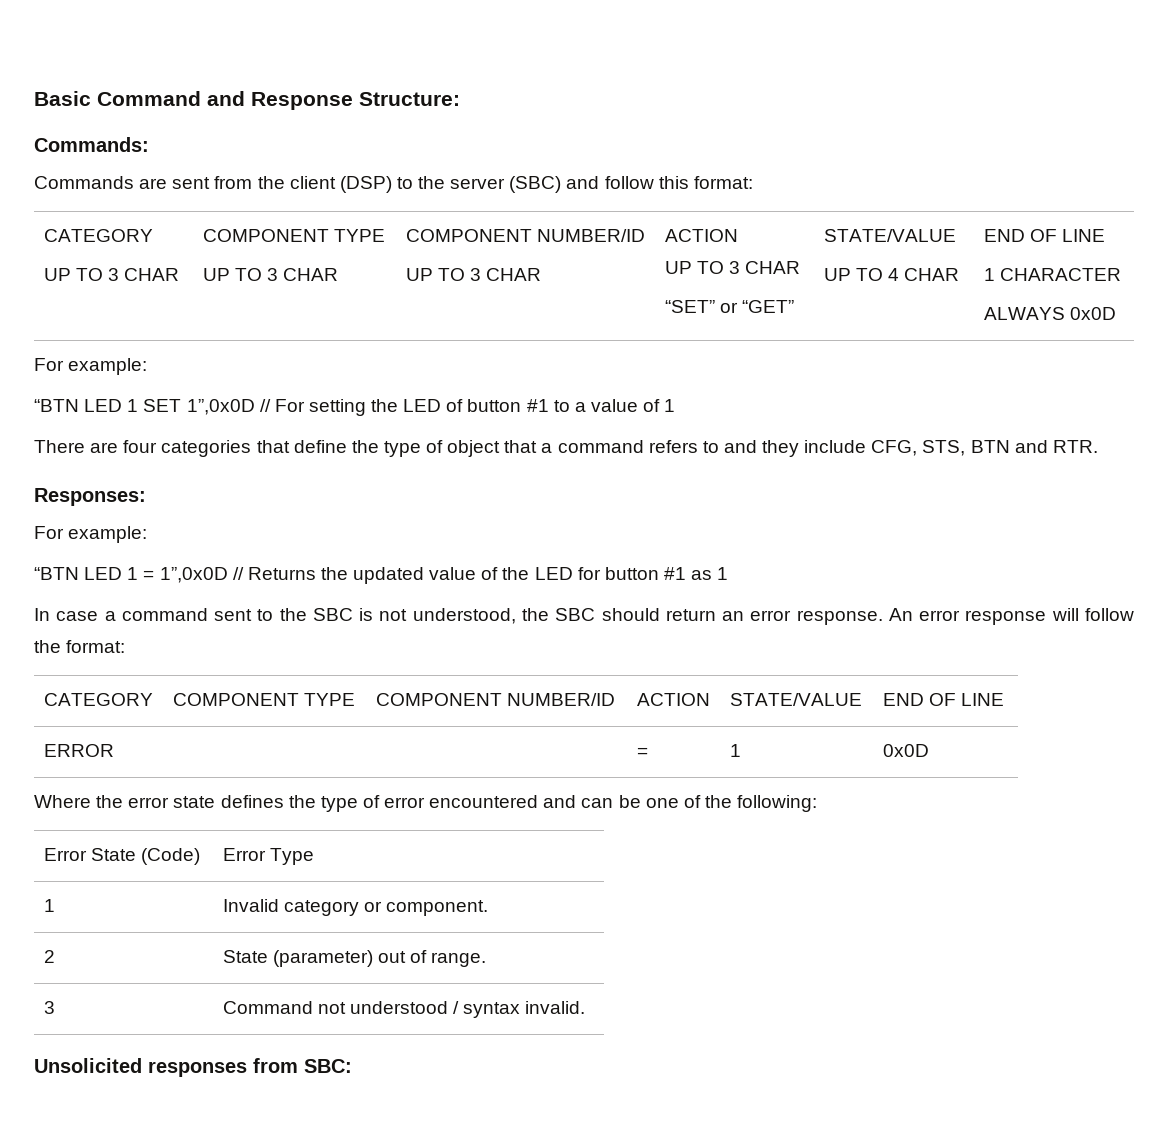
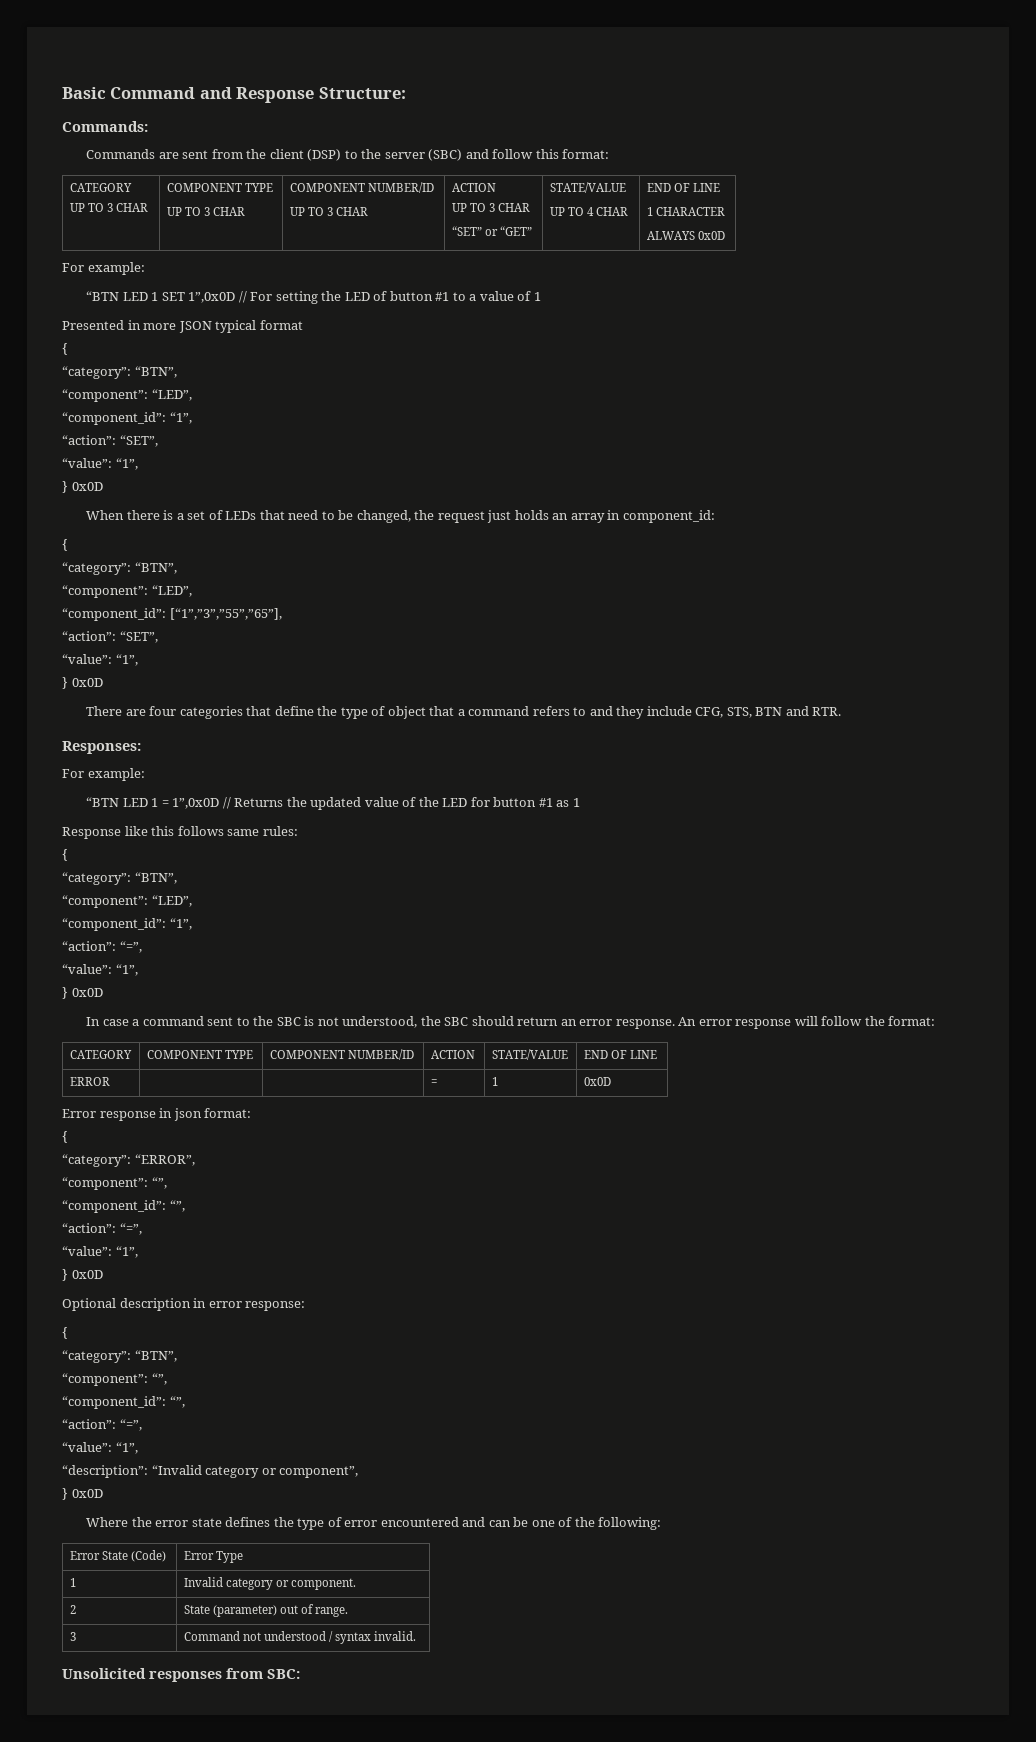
(676, 405) none -> [62,320,303,333] [62,343,68,355] [62,366,177,379] [62,389,192,402] [62,412,192,425] [62,435,158,447] [62,458,138,470] [62,481,103,493] [86,510,715,523] [62,539,68,551] [62,562,177,575] [62,585,192,598] [62,608,282,621] [62,631,158,643] [62,654,138,666] [62,677,103,689] // Presented in more JSON typical format // { // “category”: “BTN”, // “component”: “LED”, // “component_id”: “1”, // “action”: “SET”, // “value”: “1”, // } 0x0D // When there is a set of LEDs that need to be changed, the request just holds an array in component_id: // { // “category”: “BTN”, // “component”: “LED”, // “component_id”: [“1”,”3”,”55”,”65”], // “action”: “SET”, // “value”: “1”, // } 0x0D
(729, 573) none -> [62,826,298,839] [62,849,68,861] [62,872,177,885] [62,895,192,908] [62,918,192,931] [62,941,142,953] [62,964,138,976] [62,987,103,999] // Response like this follows same rules: // { // “category”: “BTN”, // “component”: “LED”, // “component_id”: “1”, // “action”: “=”, // “value”: “1”, // } 0x0D
(929, 750) none -> [62,1108,252,1121] [62,1131,68,1143] [62,1154,195,1167] [62,1177,167,1190] [62,1200,185,1213] [62,1223,142,1235] [62,1246,138,1258] [62,1269,103,1281] [62,1298,306,1311] [62,1327,68,1339] [62,1350,177,1363] [62,1373,167,1386] [62,1396,185,1409] [62,1419,142,1431] [62,1442,138,1454] [62,1465,359,1478] [62,1488,103,1500] // Error response in json format: // { // “category”: “ERROR”, // “component”: “”, // “component_id”: “”, // “action”: “=”, // “value”: “1”, // } 0x0D // Optional description in error response: // { // “category”: “BTN”, // “component”: “”, // “component_id”: “”, // “action”: “=”, // “value”: “1”, // “description”: “Invalid category or component”, // } 0x0D

